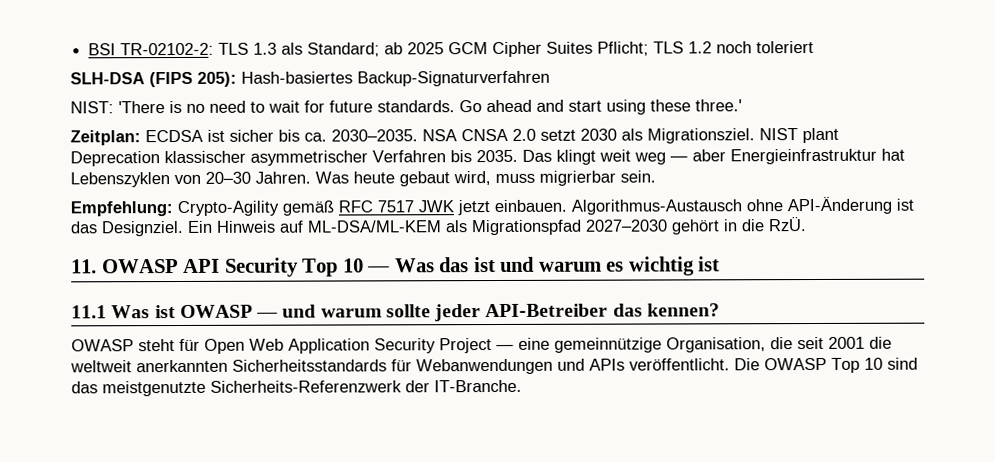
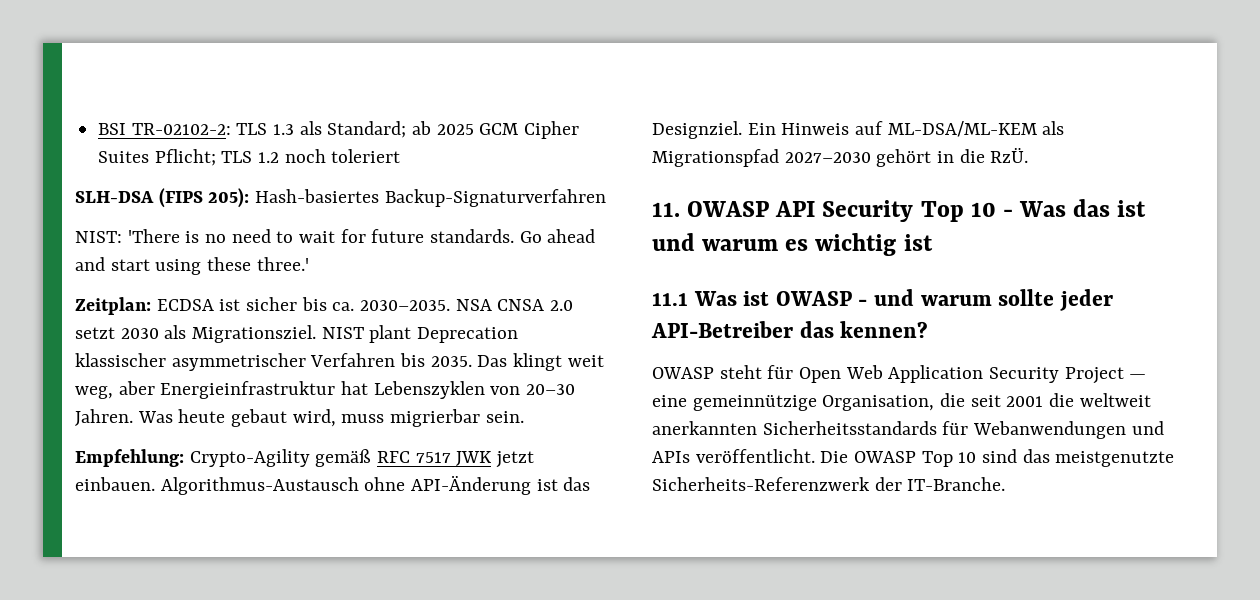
[634,152,688,165] weg — -> [75,386,113,399] weg,
[367,266,391,273] — -> [1002,209,1013,217] -
[256,312,279,318] — -> [858,299,868,306] -

